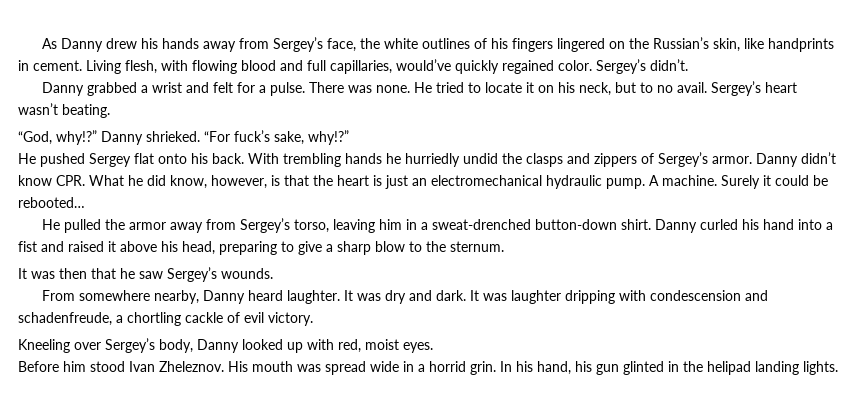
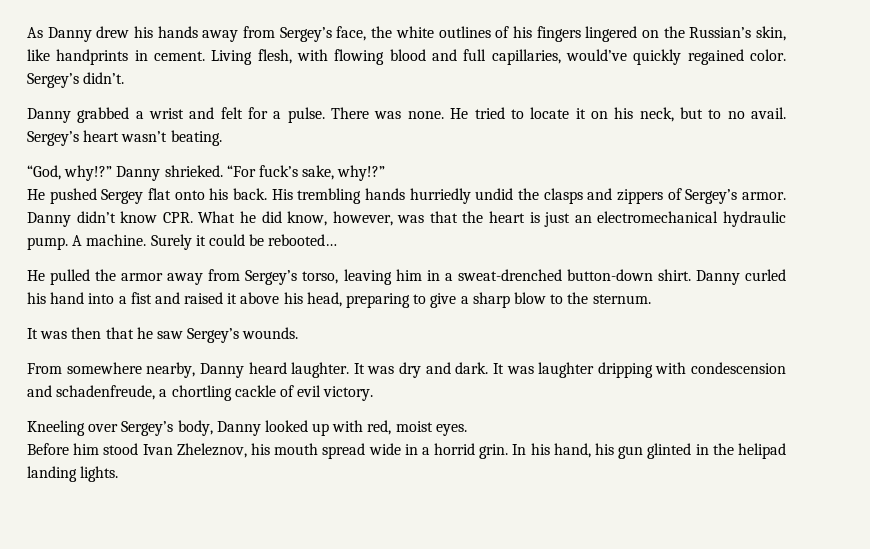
[248,153,279,164] With -> [271,189,293,200] His
[386,153,401,164] he -> (405, 194) none
[271,175,280,186] is -> [397,215,425,223] was
[159,361,321,372] Zheleznov. His mouth was -> [176,443,319,458] Zheleznov, his mouth

